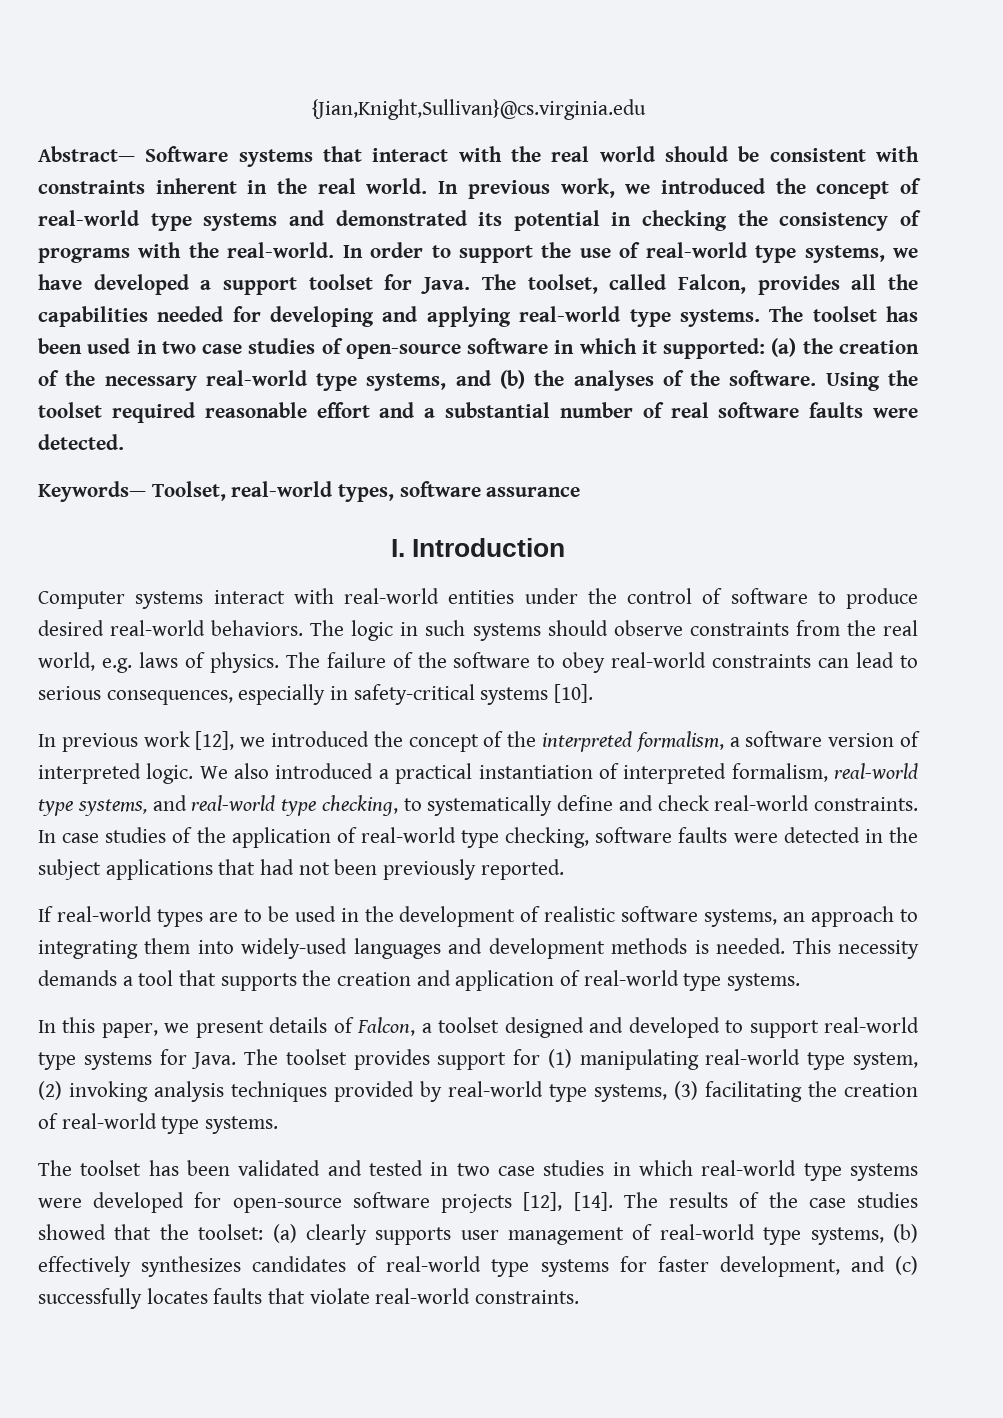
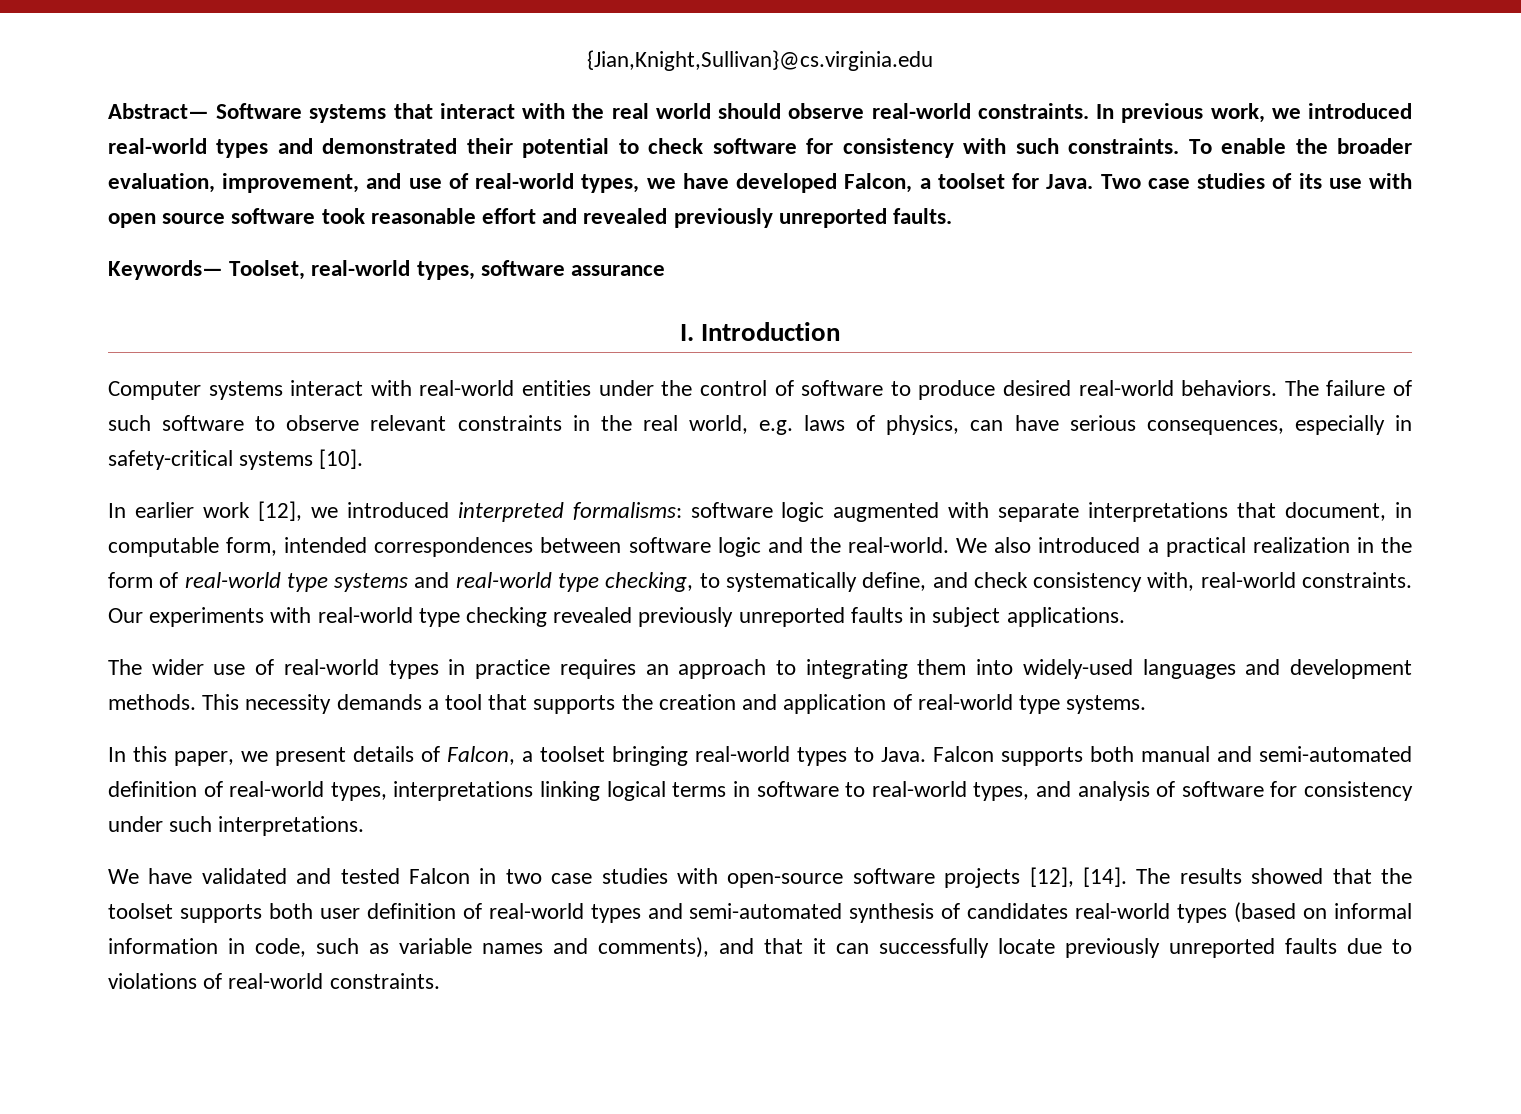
[738,146,920,162] [38,178,428,194] be consistent with constraints inherent in the real world. -> [788,103,1089,119] observe real-world constraints.
[775,178,922,199] [38,210,921,231] [38,242,885,263] the concept of real-world type systems and demonstrated its potential in checking the consistency of programs with the real-world. In order to support the use of real-world type systems, -> [108,138,1413,158] [108,173,640,193] real-world types and demonstrated their potential to check software for consistency with such constraints. To enable the broader evaluation, improvement, and use of real-world types,
[200,277,298,295] a support -> [844,173,931,193] Falcon, a
[481,274,919,295] [38,306,919,327] [38,338,919,359] [38,370,919,391] [38,402,919,423] [38,434,124,450] The toolset, called Falcon, provides all the capabilities needed for developing and applying real-world type systems. The toolset has been used in two case studies of open-source software in which it supported: (a) the creation of the necessary real-world type systems, and (b) the analyses of the software. Using the toolset required reasonable effort and a substantial number of real software faults were detected. -> [1100,173,1412,189] [108,208,953,228] Two case studies of its use with open source software took reasonable effort and revealed previously unreported faults.
[351,620,840,641] logic in such systems should observe constraints from -> [1326,380,1412,396] [108,415,590,431] failure of such software to observe relevant constraints in
[209,652,918,673] physics. The failure of the software to obey real-world constraints can lead to -> [886,415,1059,435] physics, can have
[61,733,138,752] previous -> [134,502,194,518] earlier
[373,731,920,752] [38,763,194,784] the concept of the interpreted formalism, a software version of interpreted logic. -> [457,502,1412,522] [108,537,950,557] interpreted formalisms: software logic augmented with separate interpretations that document, in computable form, intended correspondences between software logic and the real-world.
[478,763,919,784] [38,799,147,816] instantiation of interpreted formalism, real-world type systems, -> [1252,537,1412,553] [108,572,409,592] realization in the form of real-world type systems
[557,795,613,811] define -> [862,572,927,591] define,
[714,795,918,811] [38,827,918,848] [38,859,564,880] [38,906,778,927] real-world constraints. In case studies of the application of real-world type checking, software faults were detected in the subject applications that had not been previously reported. // If real-world types are to be used in the development of realistic software systems, -> [1033,572,1412,592] [108,607,1125,627] [108,659,636,679] consistency with, real-world constraints. Our experiments with real-world type checking revealed previously unreported faults in subject applications. // The wider use of real-world types in practice requires
[611,938,786,954] methods is needed. -> [108,694,196,710] methods.
[504,1017,919,1038] [38,1049,918,1070] [38,1081,918,1102] [38,1113,279,1134] [38,1160,230,1176] designed and developed to support real-world type systems for Java. The toolset provides support for (1) manipulating real-world type system, (2) invoking analysis techniques provided by real-world type systems, (3) facilitating the creation of real-world type systems. // The toolset has been -> [612,746,1412,766] [108,781,1413,801] [108,816,365,836] [108,868,193,884] bringing real-world types to Java. Falcon supports both manual and semi-automated definition of real-world types, interpretations linking logical terms in software to real-world types, and analysis of software for consistency under such interpretations. // We have
[430,1160,919,1181] [38,1192,222,1213] in two case studies in which real-world type systems were developed for -> [409,868,718,884] Falcon in two case studies with
[739,1192,919,1208] [38,1224,918,1245] [38,1256,919,1277] [38,1288,370,1309] of the case studies showed that the toolset: (a) clearly supports user management of real-world type systems, (b) effectively synthesizes candidates of real-world type systems for faster development, and (c) successfully locates faults that violate -> [1251,868,1413,884] [108,902,1412,923] [108,937,1412,958] [108,973,223,989] showed that the toolset supports both user definition of real-world types and semi-automated synthesis of candidates real-world types (based on informal information in code, such as variable names and comments), and that it can successfully locate previously unreported faults due to violations of

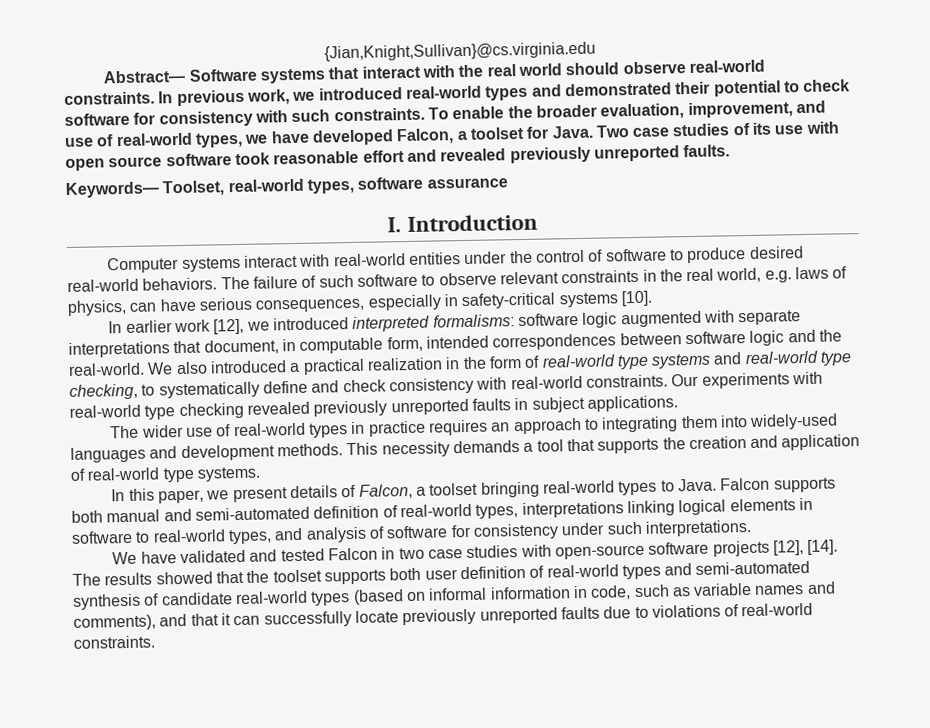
[862,572,927,591] define, -> [262,380,308,394] define
[1147,572,1195,591] with, -> [476,377,508,390] with
[672,782,727,797] terms -> [729,498,796,512] elements
[967,903,1069,919] candidates -> [160,592,233,606] candidate

